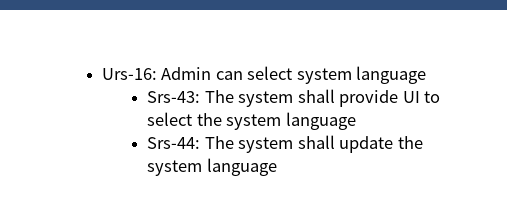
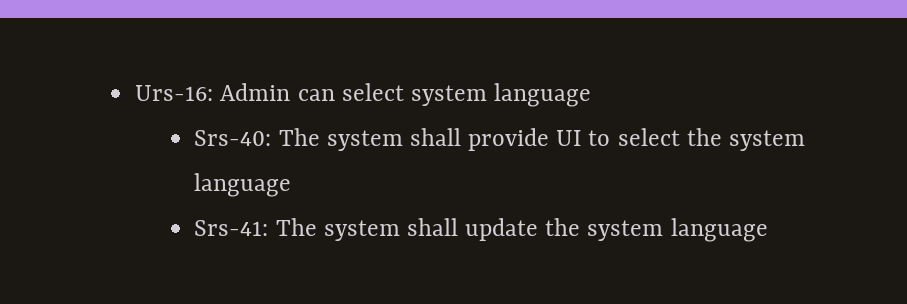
[147,91,201,103] Srs-43: -> [194,130,272,146] Srs-40:
[147,137,201,149] Srs-44: -> [194,220,269,236] Srs-41:

